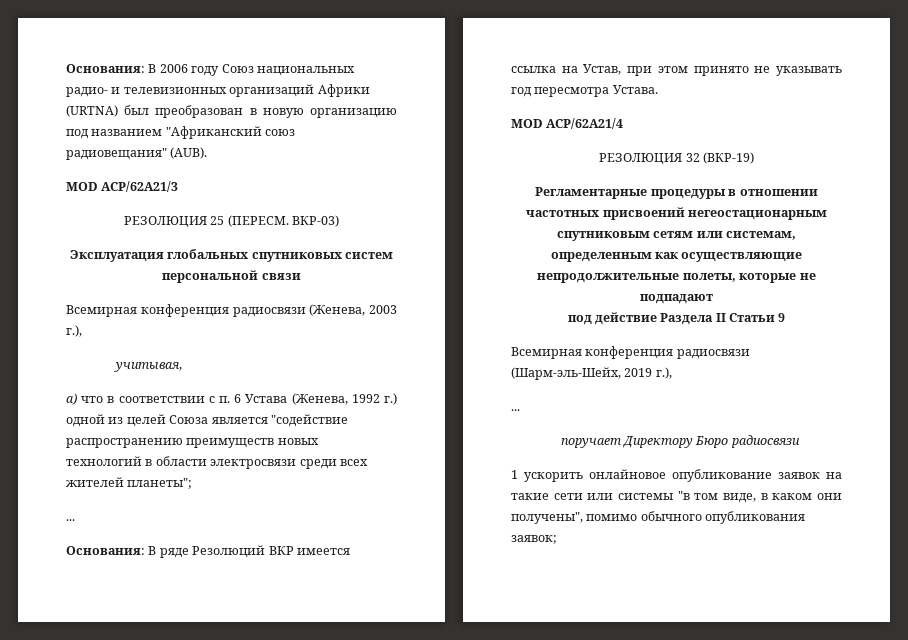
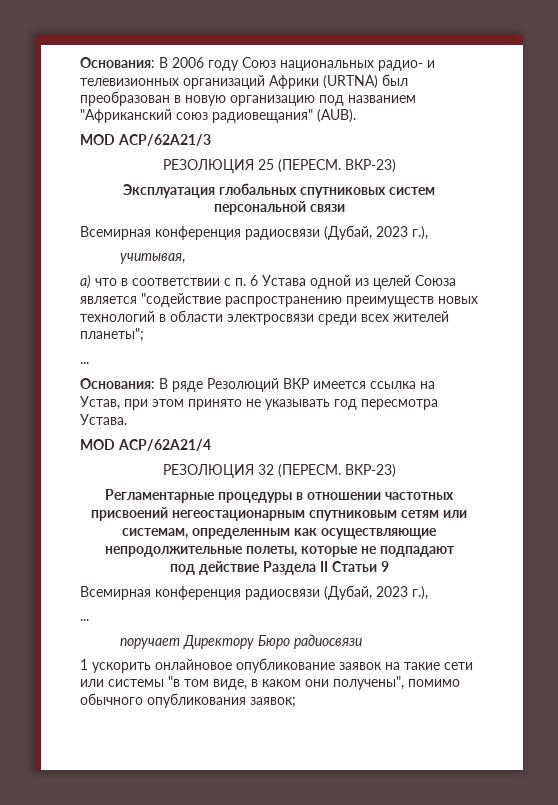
[292,215,340,227] ВКР-03) -> [344,159,396,173] ВКР-23)
[309,304,397,316] (Женева, 2003 -> [324,225,408,240] (Дубай, 2023
[291,393,397,405] (Женева, 1992 г.) -> (306, 280) none
[702,152,754,164] (ВКР-19) -> [277,464,396,478] (ПЕРЕСМ. ВКР-23)
[511,367,653,380] (Шарм-эль-Шейх, 2019 -> [324,585,408,600] (Дубай, 2023

